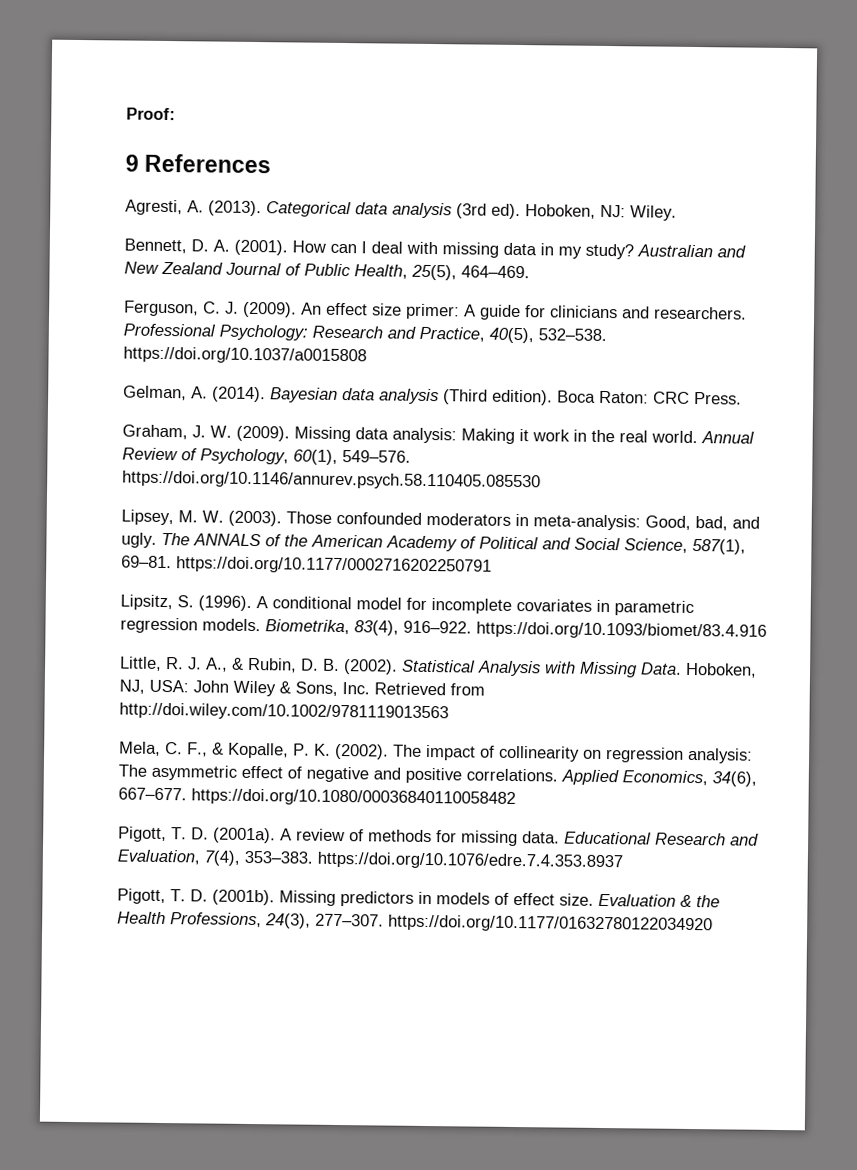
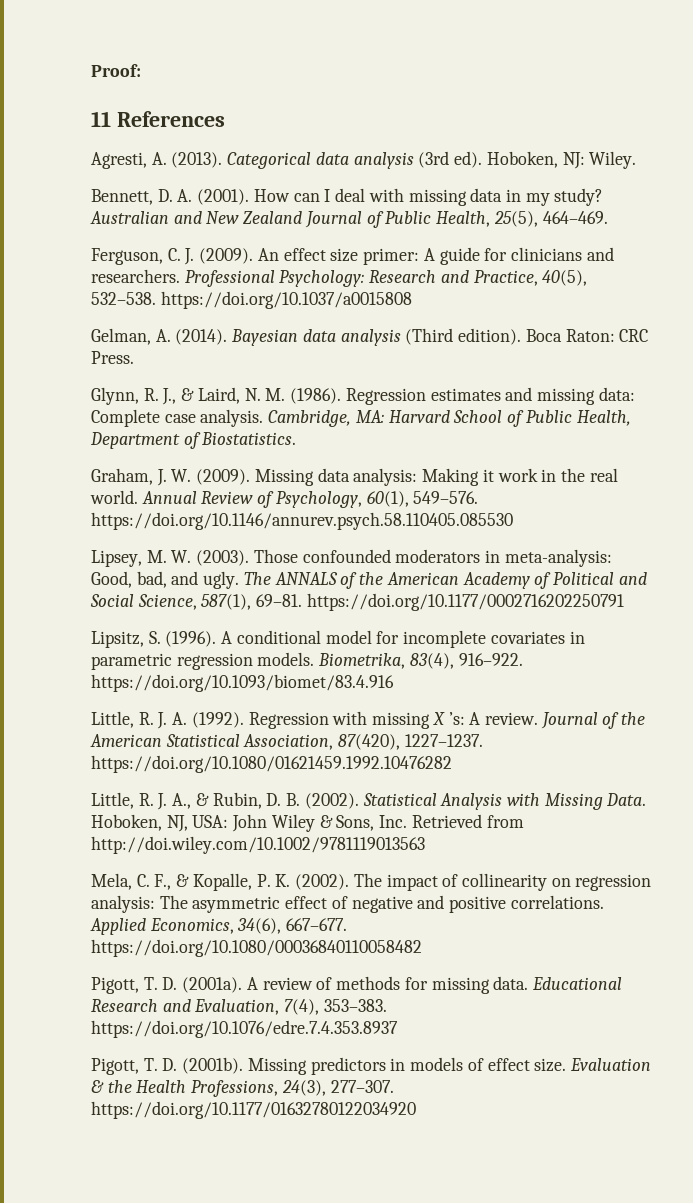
[125,154,139,172] 9 -> [91,111,111,127] 11
(742, 398) none -> [91,387,635,405] [91,409,631,427] [90,432,297,449] // Glynn, R. J., & Laird, N. M. (1986). Regression estimates and missing data: Complete case analysis. Cambridge, MA: Harvard School of Public Health, Department of Biostatistics.
(767, 630) none -> [91,711,646,729] [90,734,483,750] [91,755,452,773] // Little, R. J. A. (1992). Regression with missing X ’s: A review. Journal of the American Statistical Association, 87(420), 1227–1237. https://doi.org/10.1080/01621459.1992.10476282

